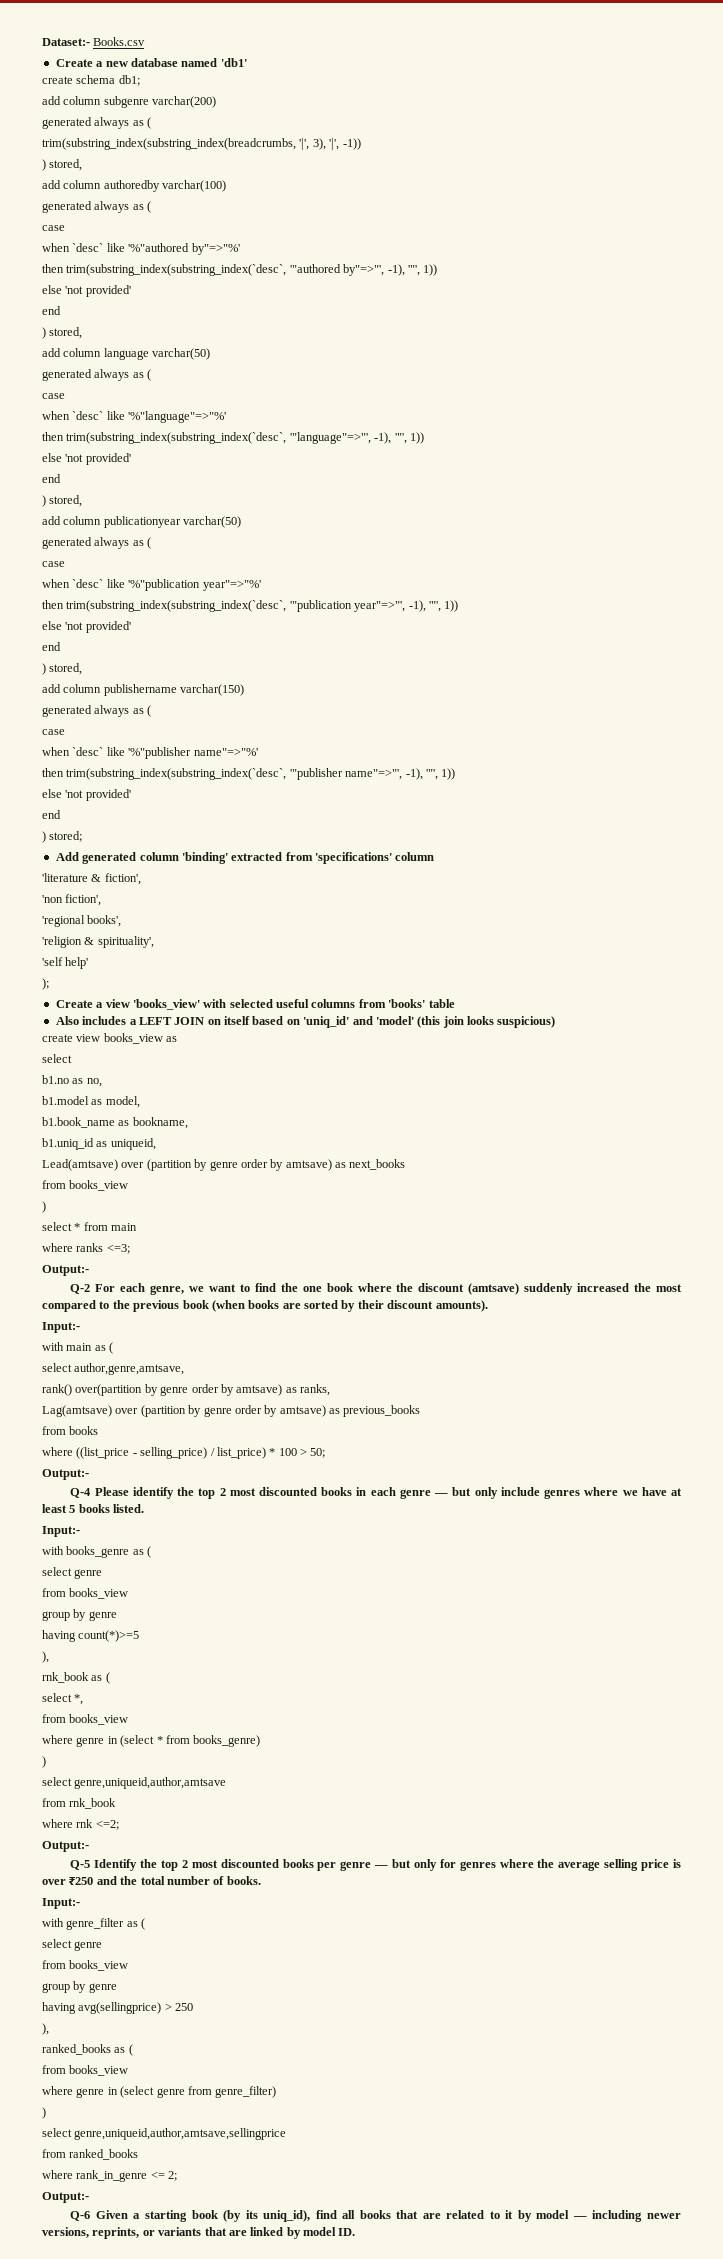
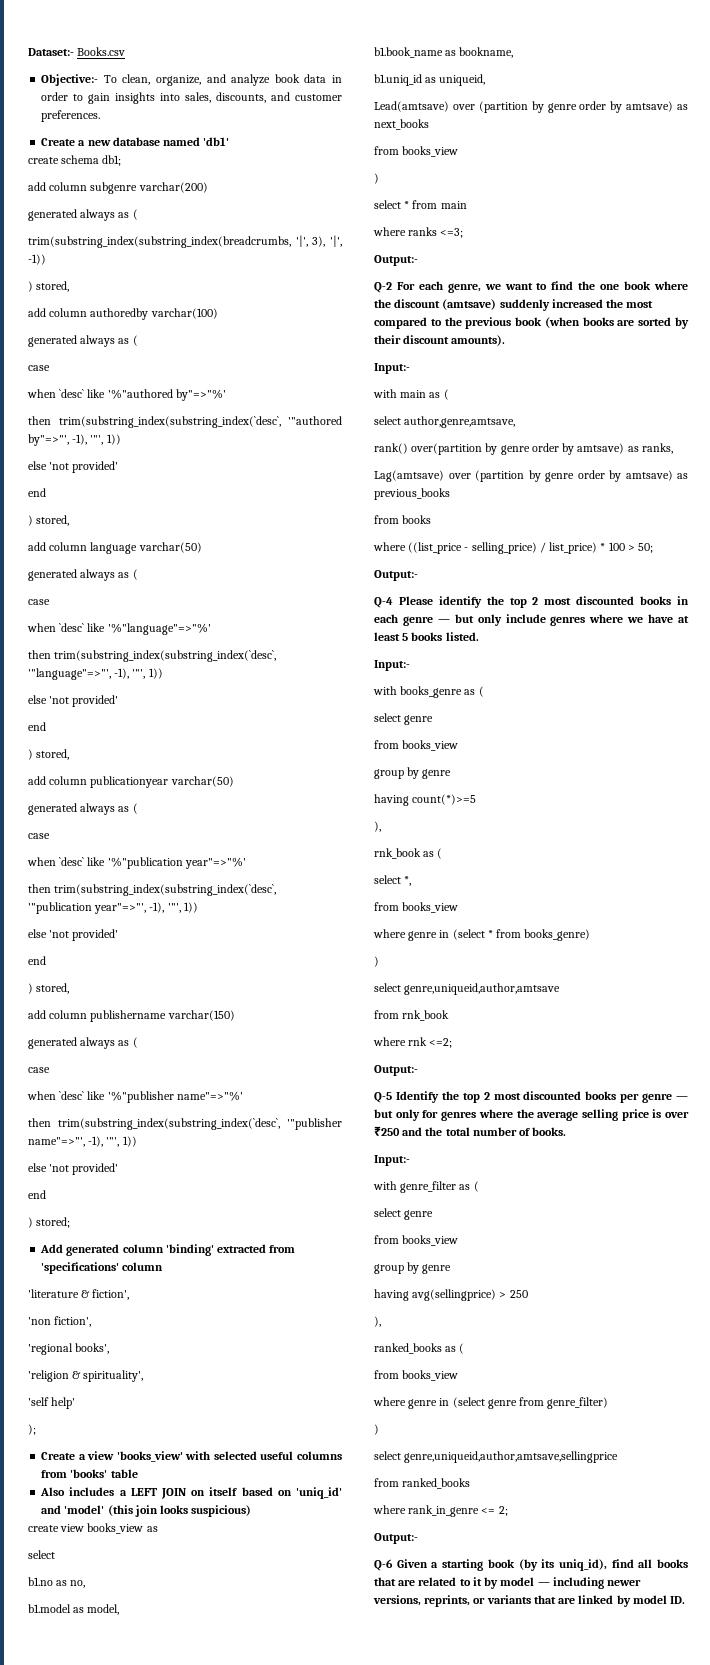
(146, 41) none -> [41,74,342,86] [41,92,342,104] [41,110,101,122] // Objective:- To clean, organize, and analyze book data in order to gain insights into sales, discounts, and customer preferences.

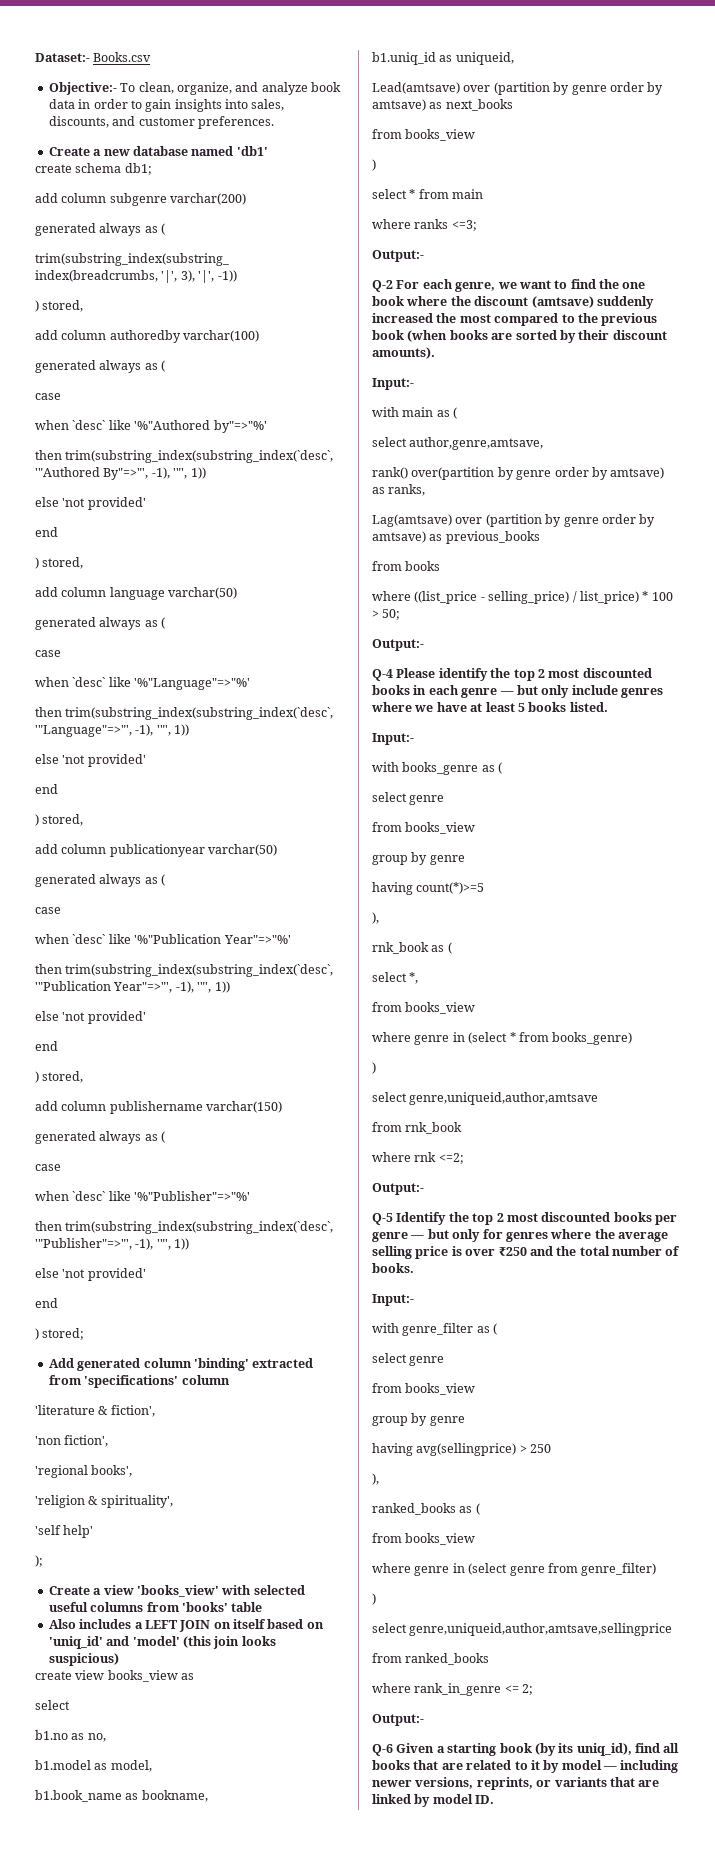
[107,389,173,399] '%"authored -> [134,420,211,430] '%"Authored
[288,416,342,425] [28,434,69,446] '"authored by"=>"', -> [35,467,149,480] '"Authored By"=>"',
[107,623,211,635] [28,650,277,662] [28,668,111,680] '%"language"=>"%' // then trim(substring_index(substring_index(`desc`, '"language"=>"', -> [134,678,251,690] [35,707,334,720] [35,725,132,737] '%"Language"=>"%' // then trim(substring_index(substring_index(`desc`, '"Language"=>"',
[107,857,246,869] [28,884,277,896] [28,902,147,914] '%"publication year"=>"%' // then trim(substring_index(substring_index(`desc`, '"publication year"=>"', -> [134,934,291,944] [35,964,334,977] [35,981,173,993] '%"Publication Year"=>"%' // then trim(substring_index(substring_index(`desc`, '"Publication Year"=>"',
[107,1091,243,1103] [28,1118,342,1130] [28,1137,85,1147] '%"publisher name"=>"%' // then trim(substring_index(substring_index(`desc`, '"publisher name"=>"', -> [134,1191,251,1201] [35,1221,334,1234] [35,1238,132,1250] '%"Publisher"=>"%' // then trim(substring_index(substring_index(`desc`, '"Publisher"=>"',

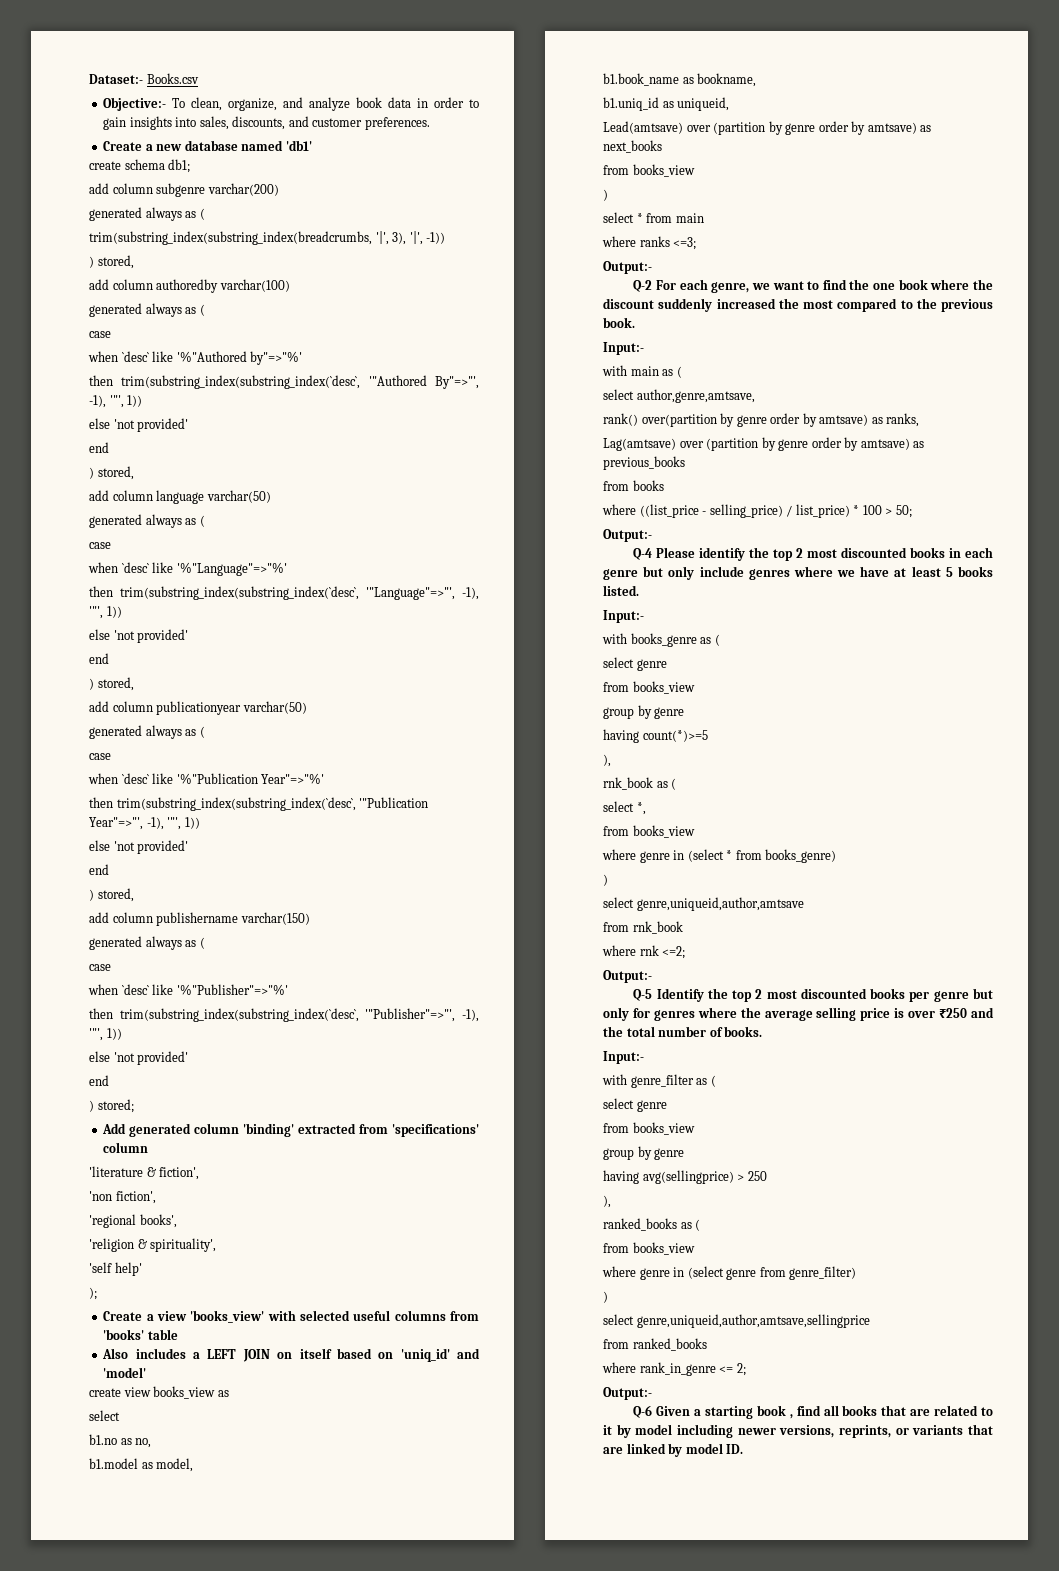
[182,1636,276,1649] [48,1653,119,1666] (this join looks suspicious) -> (147, 1372) none
[531,296,594,308] (amtsave) -> (654, 303) none
[372,330,667,343] [372,347,435,359] book (when books are sorted by their discount amounts). -> [603,317,635,328] book.
[499,691,514,695] — -> (638, 574) none
[410,1235,425,1239] — -> (969, 996) none
[534,1743,632,1756] (by its uniq_id), -> [789,1414,793,1419] ,
[603,1766,617,1770] — -> (673, 1429) none

